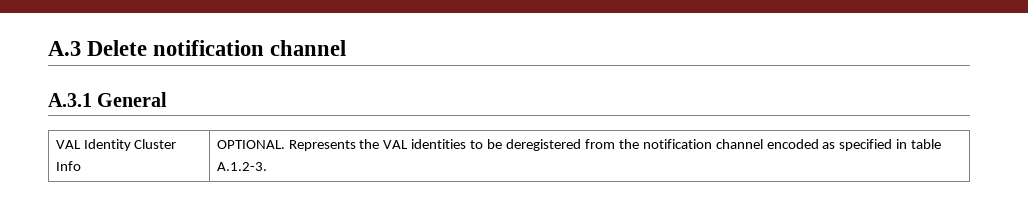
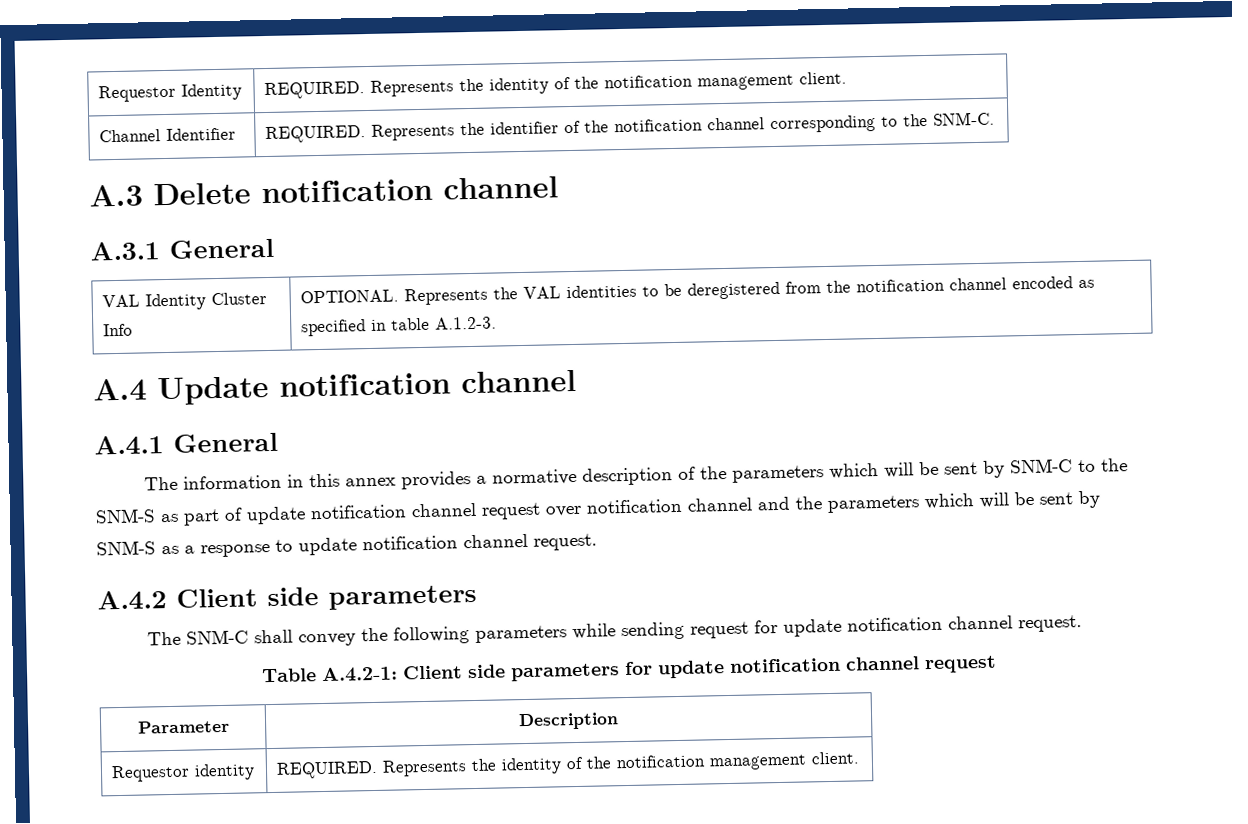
(48, 48) none -> [98,83,243,103] [264,71,848,100] [99,127,237,143] [265,111,996,144] Requestor Identity | REQUIRED. Represents the identity of the notification management client. // Channel Identifier | REQUIRED. Represents the identifier of the notification channel corresponding to the SNM-C. //
(267, 166) none -> [93,369,577,406] [94,432,278,456] [143,458,1128,491] [95,490,1100,526] [96,533,597,558] [97,584,477,611] [146,615,1082,647] [262,655,997,683] [137,719,230,734] [518,712,619,731] [111,763,256,783] [276,751,860,779] // A.4 Update notification channel // A.4.1 General // The information in this annex provides a normative description of the parameters which will be sent by SNM-C to the SNM-S as part of update notification channel request over notification channel and the parameters which will be sent by SNM-S as a response to update notification channel request. // A.4.2 Client side parameters // The SNM-C shall convey the following parameters while sending request for update notification channel request. // Table A.4.2-1: Client side parameters for update notification channel request // Parameter | Description // Requestor identity | REQUIRED. Represents the identity of the notification management client.

